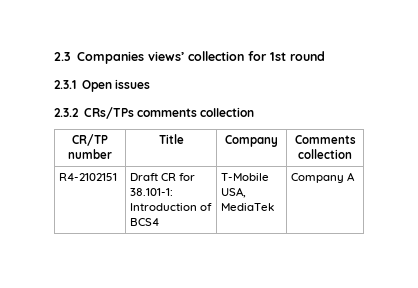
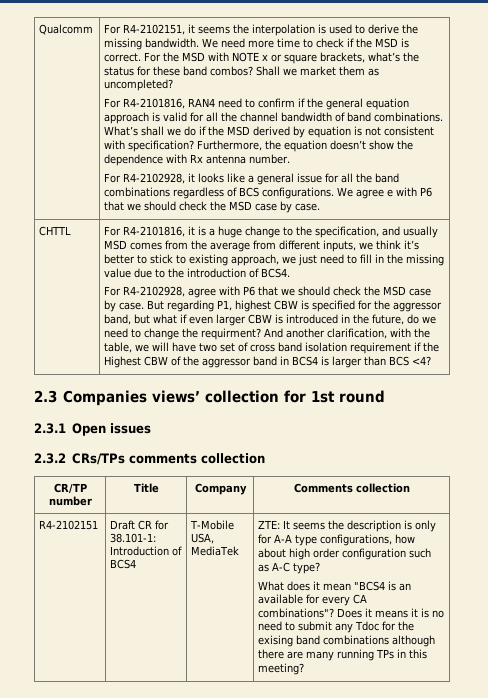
(54, 56) none -> [39,24,94,35] [104,24,419,36] [104,38,410,50] [104,52,420,64] [104,66,380,76] [104,79,174,91] [104,98,410,110] [104,112,444,124] [104,126,435,138] [104,140,414,152] [104,154,291,166] [104,173,400,185] [104,187,433,199] [104,201,321,213] [39,226,72,236] [104,226,439,238] [104,240,420,252] [104,254,445,266] [104,268,291,278] [104,286,432,298] [104,300,443,312] [104,314,437,326] [104,328,431,340] [104,342,440,354] [104,356,432,368] Qualcomm | For R4-2102151, it seems the interpolation is used to derive the missing bandwidth. We need more time to check if the MSD is correct. For the MSD with NOTE x or square brackets, what’s the status for these band combos? Shall we market them as uncompleted? // For R4-2101816, RAN4 need to confirm if the general equation approach is valid for all the channel bandwidth of band combinations. What’s shall we do if the MSD derived by equation is not consistent with specification? Furthermore, the equation doesn’t show the dependence with Rx antenna number. // For R4-2102928, it looks like a general issue for all the band combinations regardless of BCS configurations. We agree e with P6 that we should check the MSD case by case. // CHTTL | For R4-2101816, it is a huge change to the specification, and usually MSD comes from the average from different inputs, we think it’s better to stick to existing approach, we just need to fill in the missing value due to the introduction of BCS4. // For R4-2102928, agree with P6 that we should check the MSD case by case. But regarding P1, highest CBW is specified for the aggressor band, but what if even larger CBW is introduced in the future, do we need to change the requirment? And another clarification, with the table, we will have two set of cross band isolation requirement if the Highest CBW of the aggressor band in BCS4 is larger than BCS <4? //
[291,172,356,183] Company A -> [258,520,437,532] [258,534,416,546] [258,548,432,560] [258,562,321,574] [258,581,412,591] [258,594,368,606] [258,608,445,618] [258,621,415,633] [258,635,436,647] [258,649,428,661] [258,663,305,675] ZTE: It seems the description is only for A-A type configurations, how about high order configuration such as A-C type? // What does it mean "BCS4 is an available for every CA combinations"? Does it means it is no need to submit any Tdoc for the exising band combinations although there are many running TPs in this meeting?

